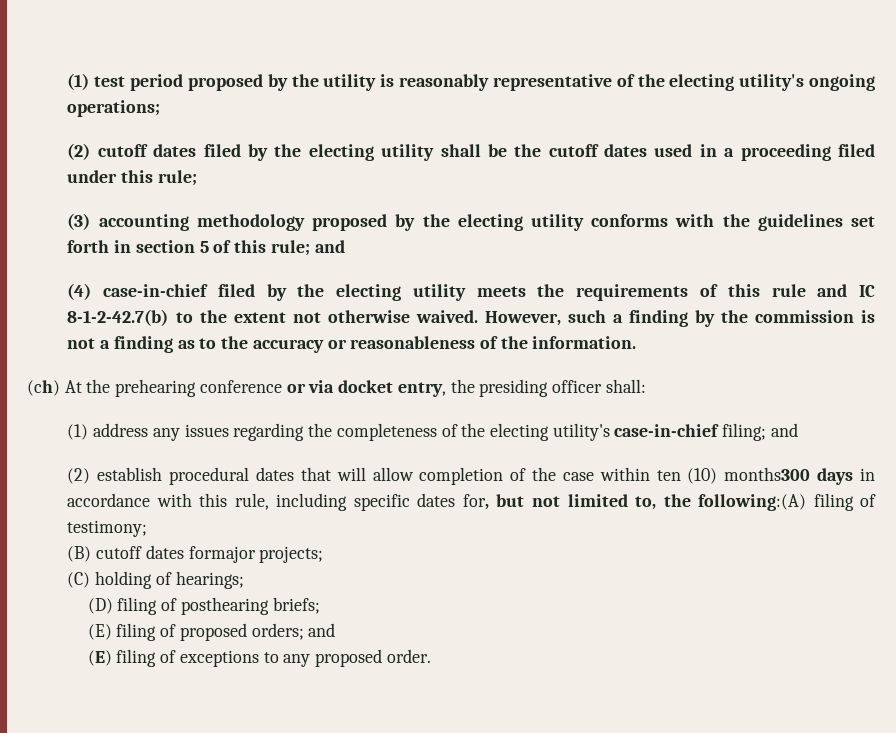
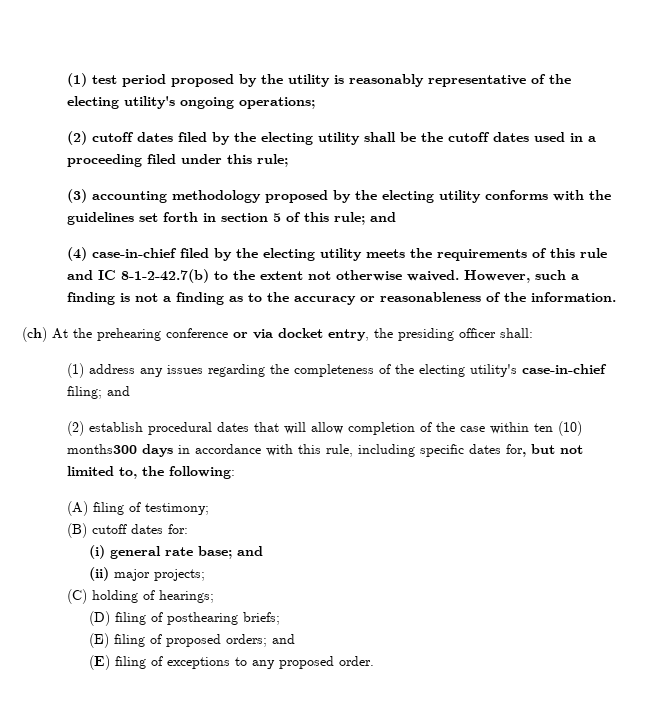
[694,310,854,327] by the commission -> (115, 298) none
[697,494,806,511] following:(A) -> [168,466,235,479] [66,501,88,516] following: // (A)
[188,546,256,563] formajor -> [167,524,188,534] [89,545,264,559] [89,567,151,581] for: // (i) general rate base; and // (ii) major

